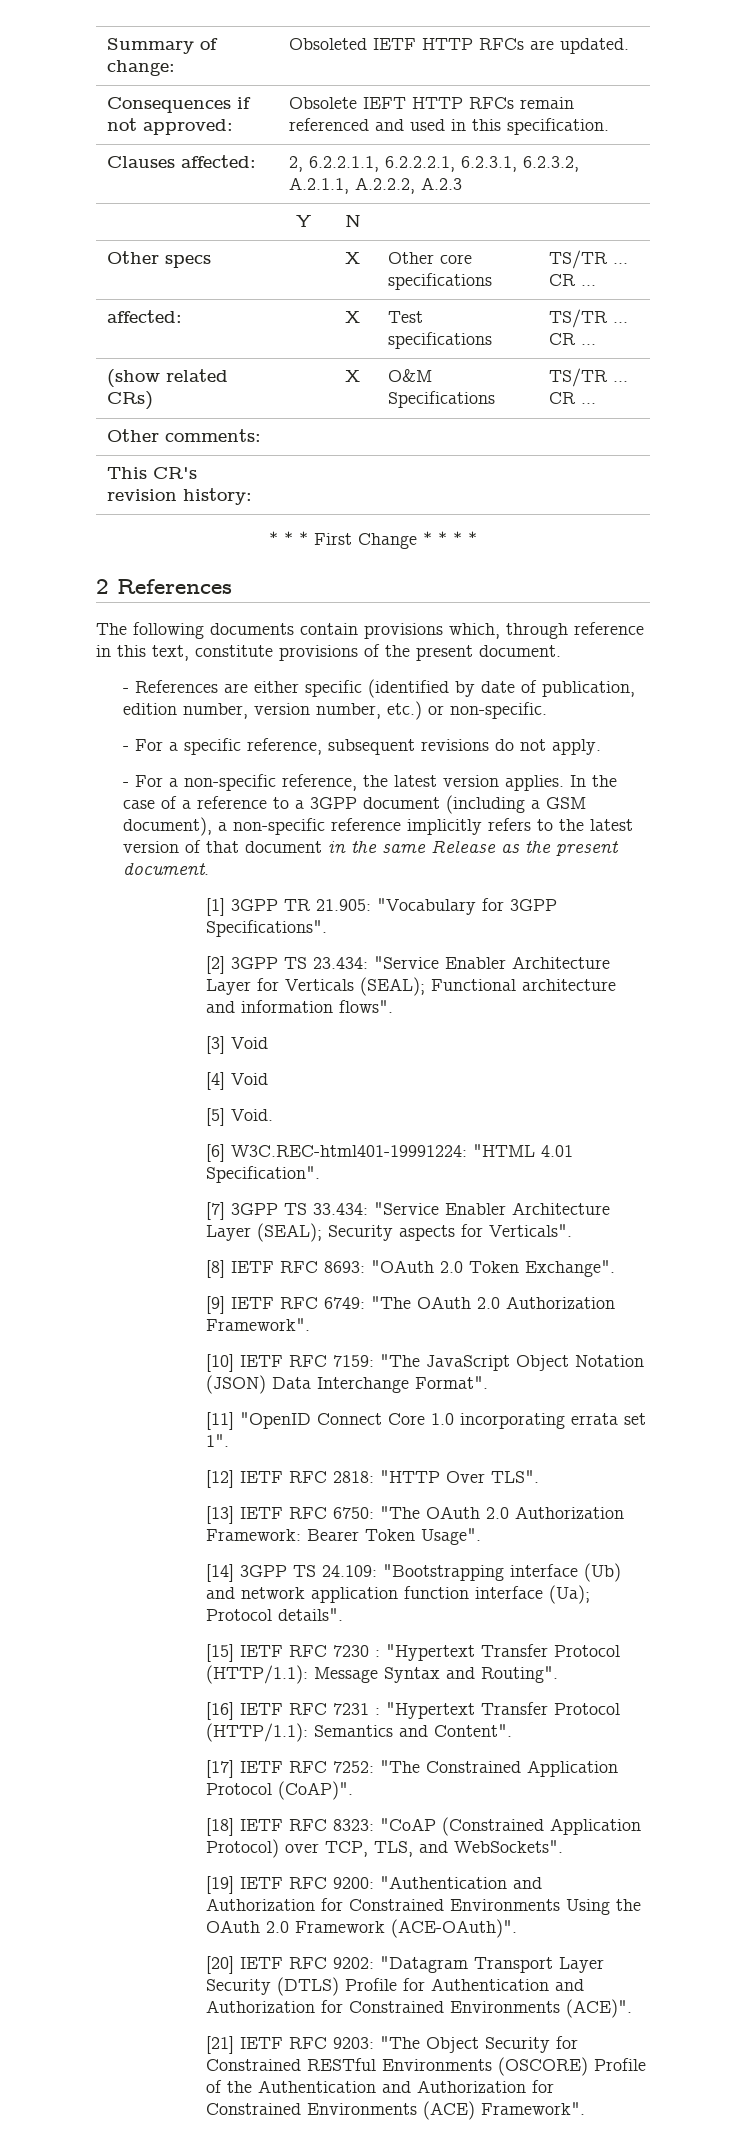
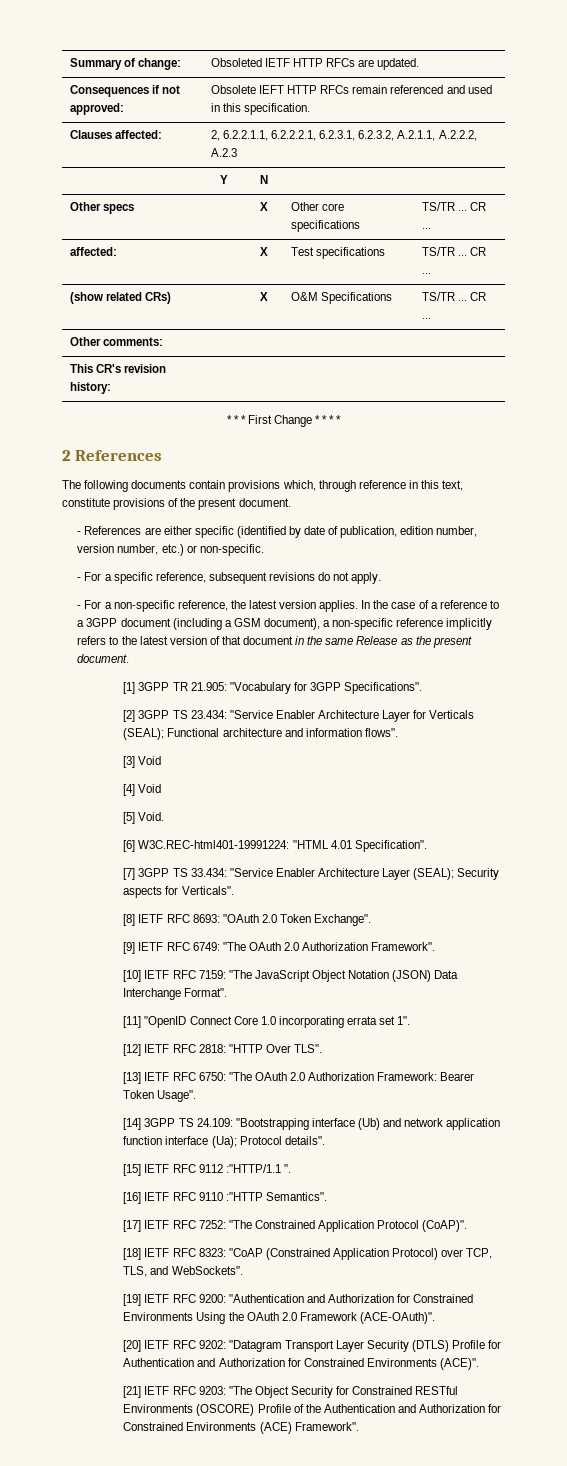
[332,1644,620,1661] [205,1665,558,1684] [205,1702,620,1720] [205,1723,512,1742] 7230 : "Hypertext Transfer Protocol (HTTP/1.1): Message Syntax and Routing". // [16] IETF RFC 7231 : "Hypertext Transfer Protocol (HTTP/1.1): Semantics and Content". -> [198,1164,291,1173] [123,1192,327,1204] 9112 :"HTTP/1.1 ". // [16] IETF RFC 9110 :"HTTP Semantics".

